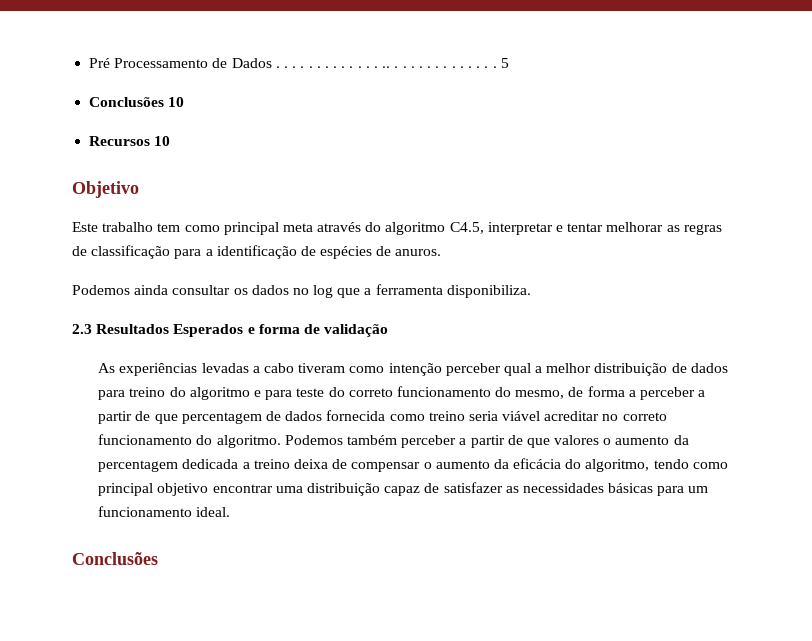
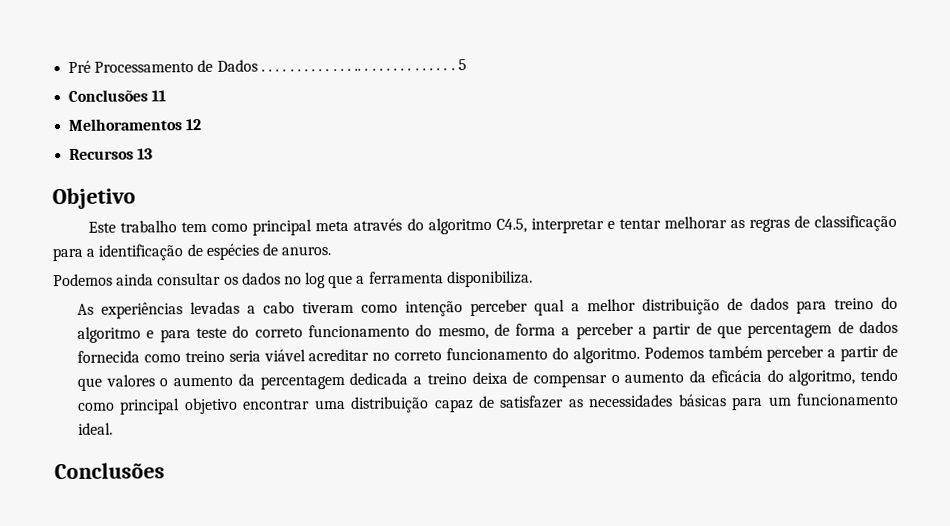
[168,97,185,107] 10 -> [151,90,167,102] [68,118,203,131] 11 // Melhoramentos 12
[154,136,171,146] 10 -> [137,148,154,160] 13
[72,324,389,337] // 2.3 Resultados Esperados e forma de validação -> (533, 279) none

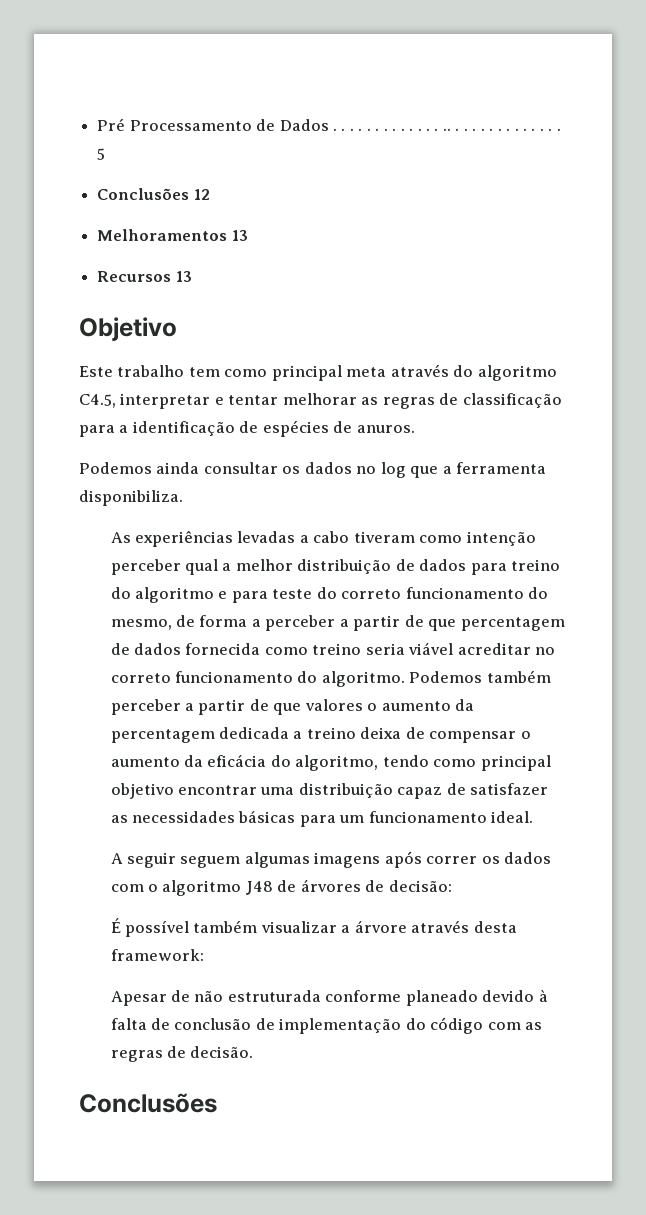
[151,90,167,102] 11 -> [193,189,210,200] 12
[185,118,203,131] 12 -> [231,230,248,241] 13
(114, 428) none -> [110,851,552,868] [110,879,452,896] [110,918,517,937] [110,949,204,961] [110,989,548,1006] [110,1017,543,1034] [110,1046,254,1062] // A seguir seguem algumas imagens após correr os dados com o algoritmo J48 de árvores de decisão: // É possível também visualizar a árvore através desta framework: // Apesar de não estruturada conforme planeado devido à falta de conclusão de implementação do código com as regras de decisão.

